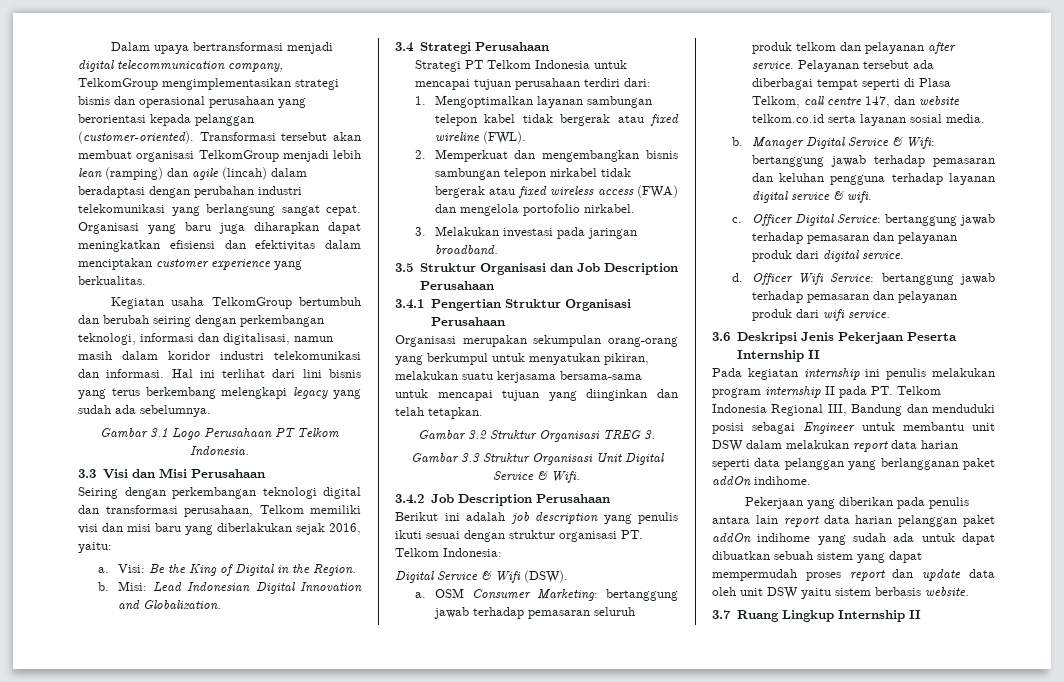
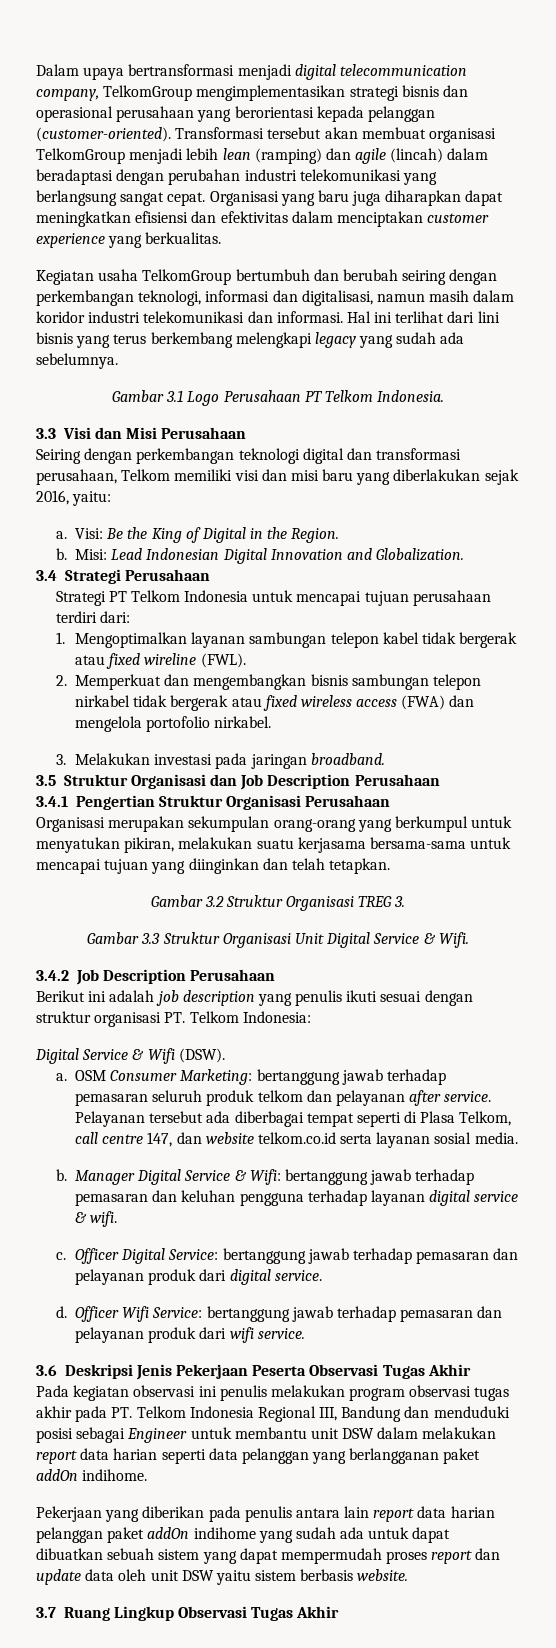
[736,350,820,362] Internship II -> [309,1364,471,1379] Observasi Tugas Akhir
[803,368,860,380] internship -> [133,1385,196,1397] observasi
[765,386,835,398] internship II -> [409,1385,510,1401] [36,1406,72,1418] observasi tugas akhir
[837,610,921,622] Internship II -> [178,1606,340,1621] Observasi Tugas Akhir

